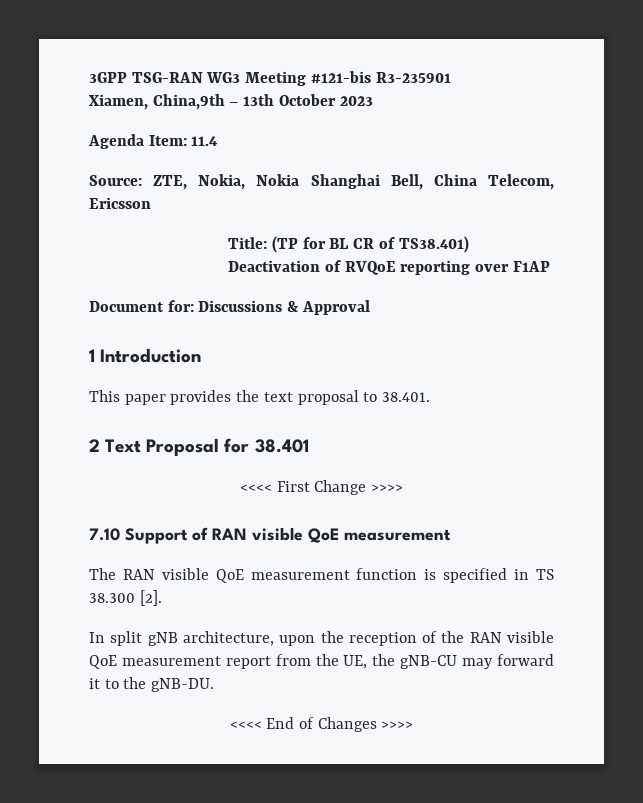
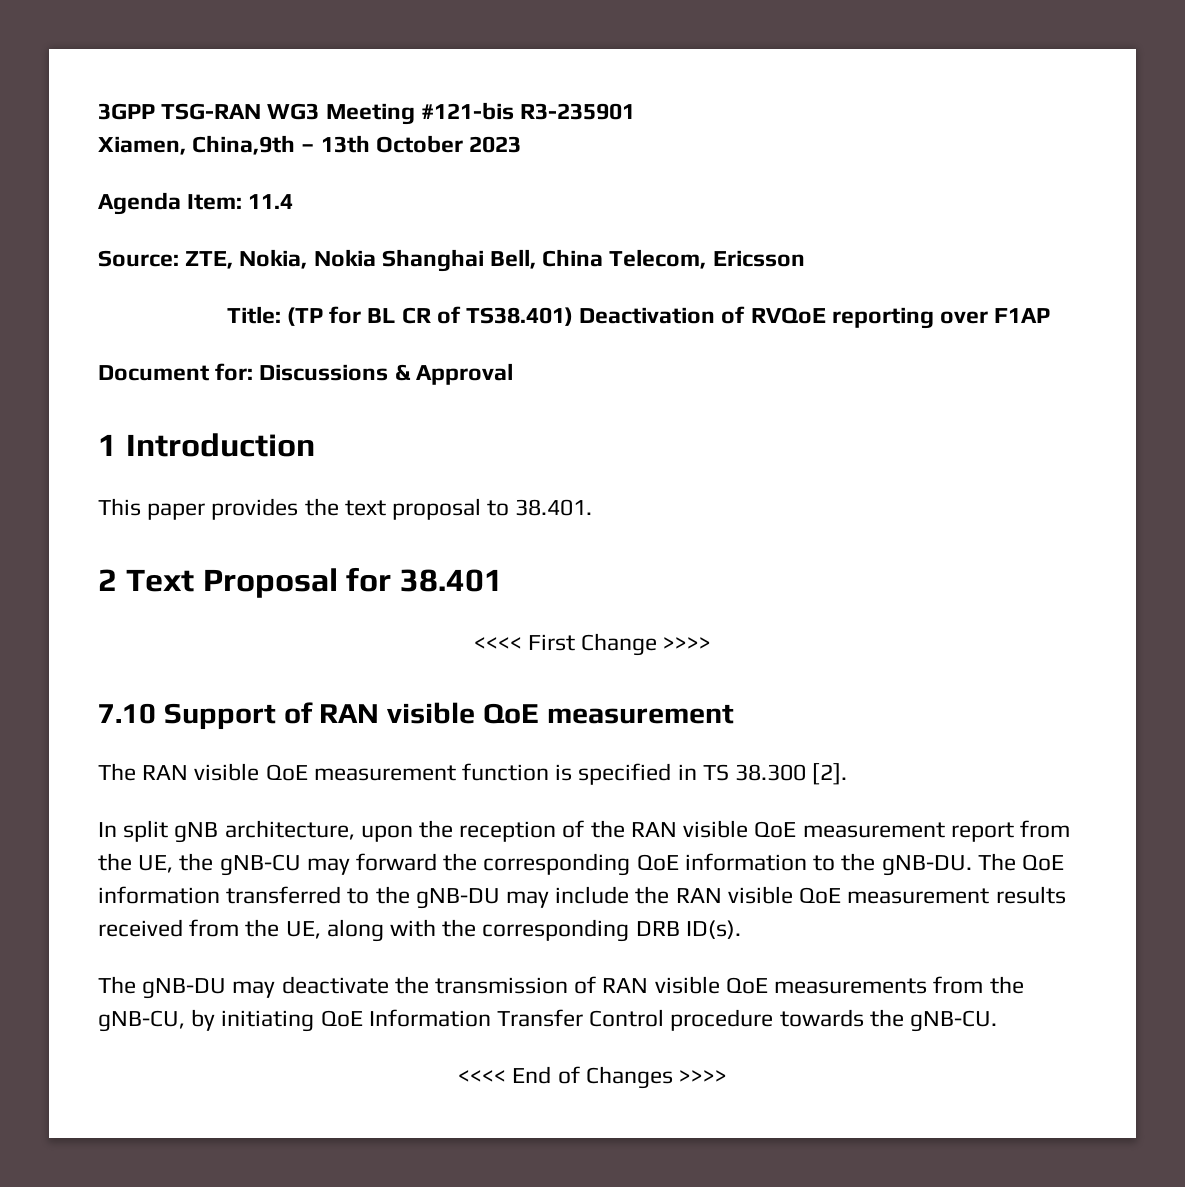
[89,678,100,689] it -> [443,853,807,876] the corresponding QoE information
(215, 685) none -> [977,853,1064,871] [98,886,1066,909] [98,919,741,942] [98,976,1024,999] [98,1009,998,1032] The QoE information transferred to the gNB-DU may include the RAN visible QoE measurement results received from the UE, along with the corresponding DRB ID(s). // The gNB-DU may deactivate the transmission of RAN visible QoE measurements from the gNB-CU, by initiating QoE Information Transfer Control procedure towards the gNB-CU.

